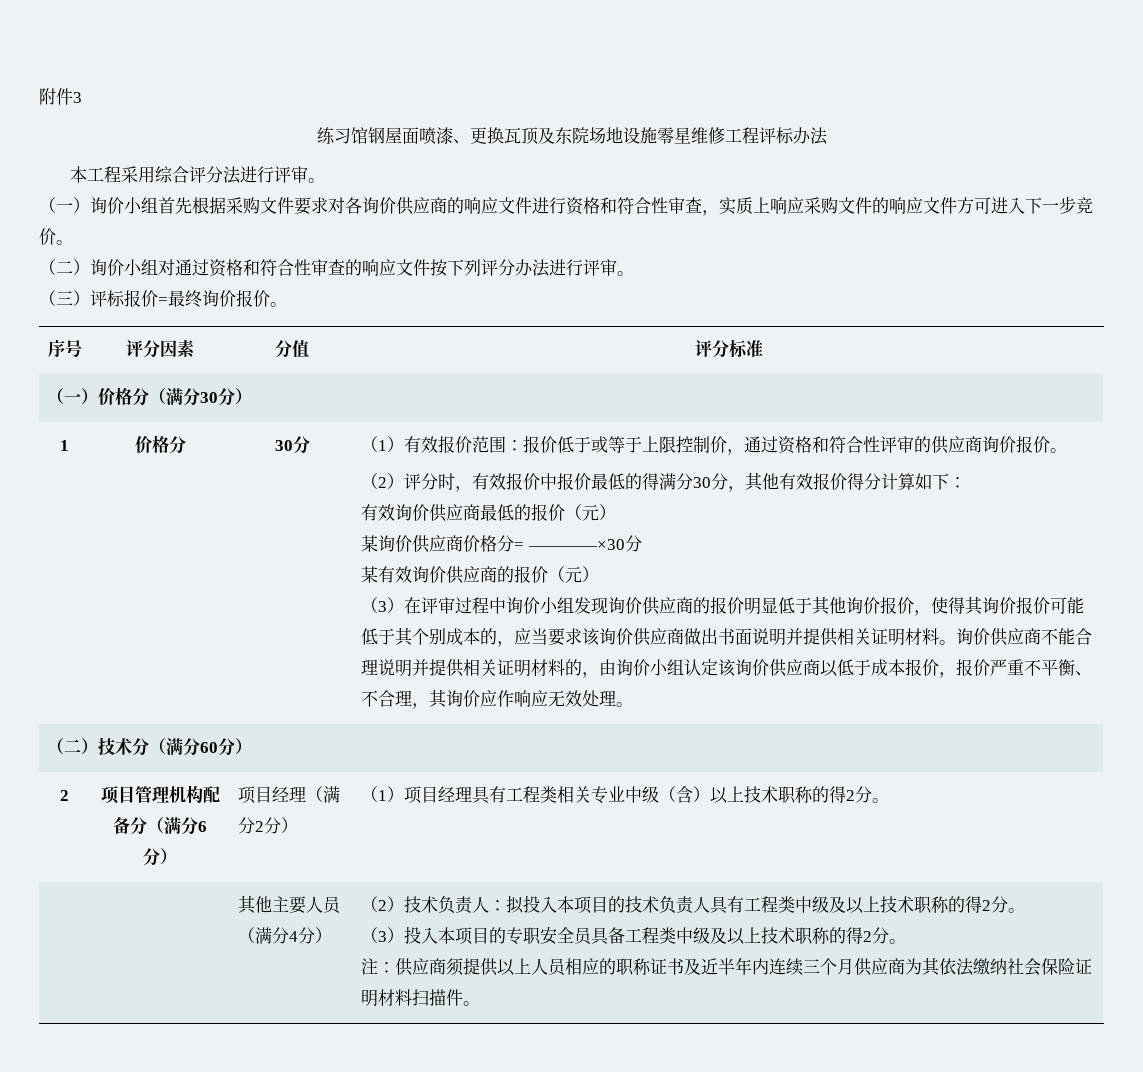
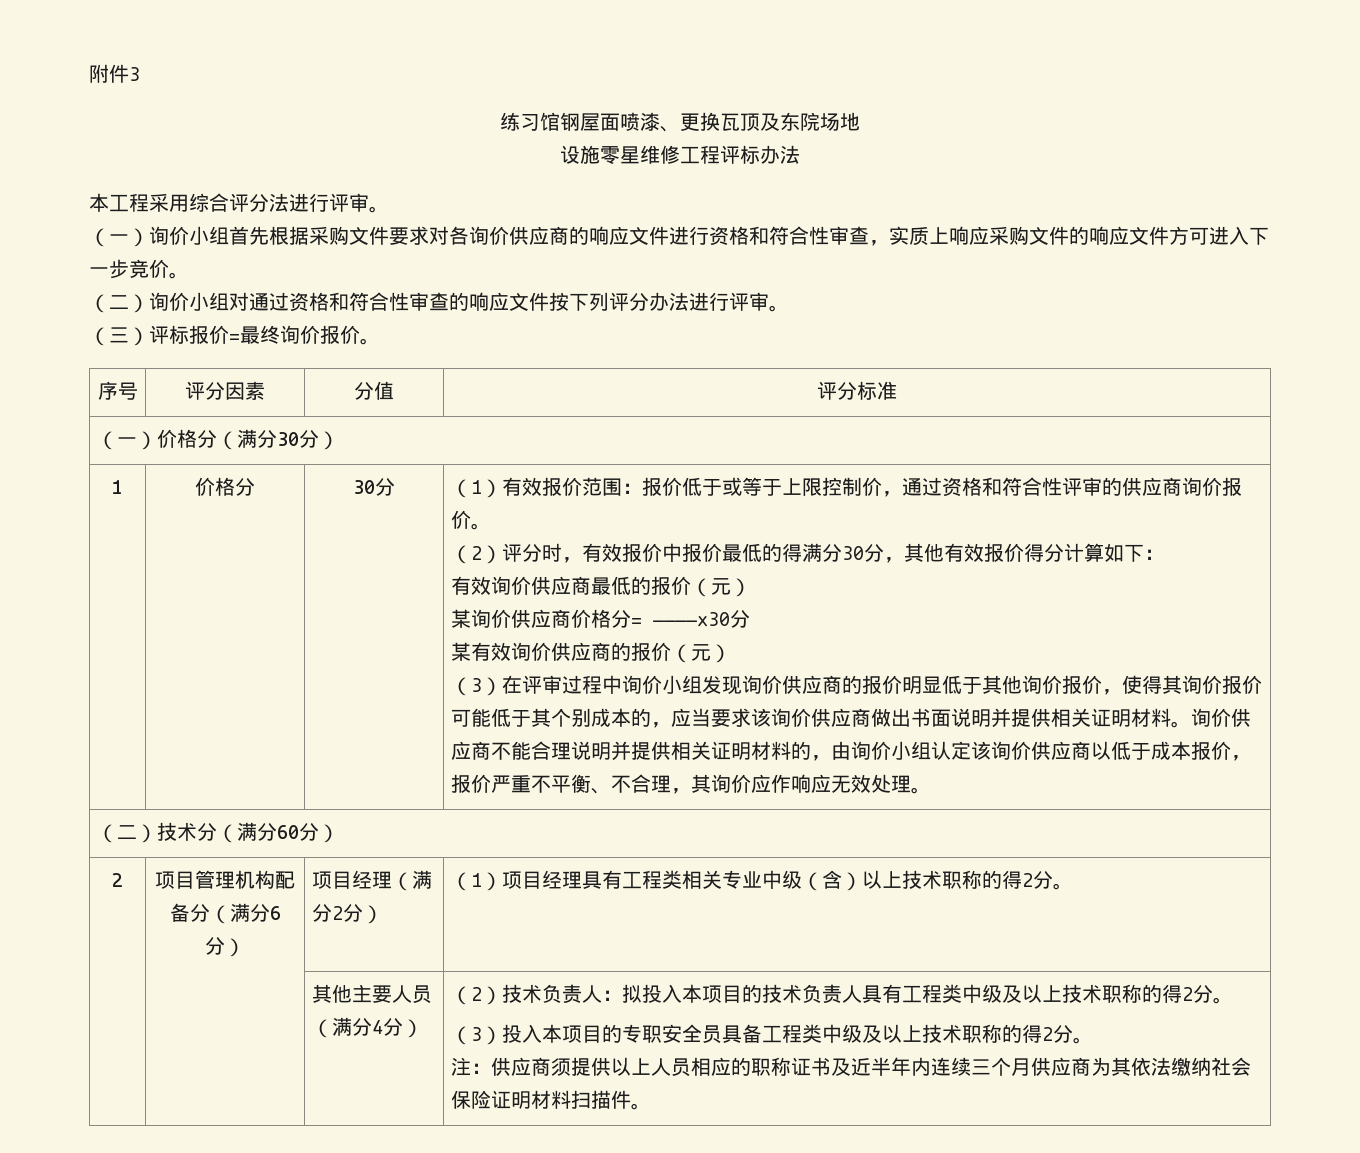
(623, 135) none -> (860, 121) //

